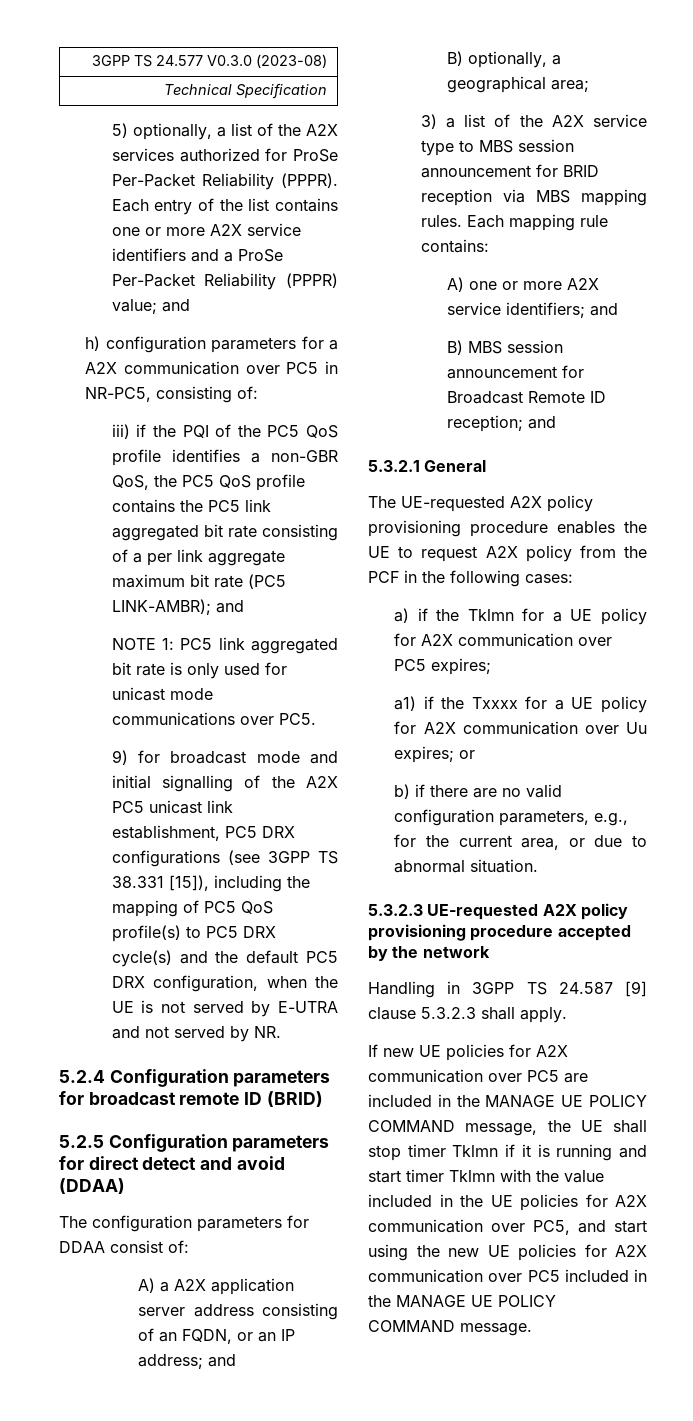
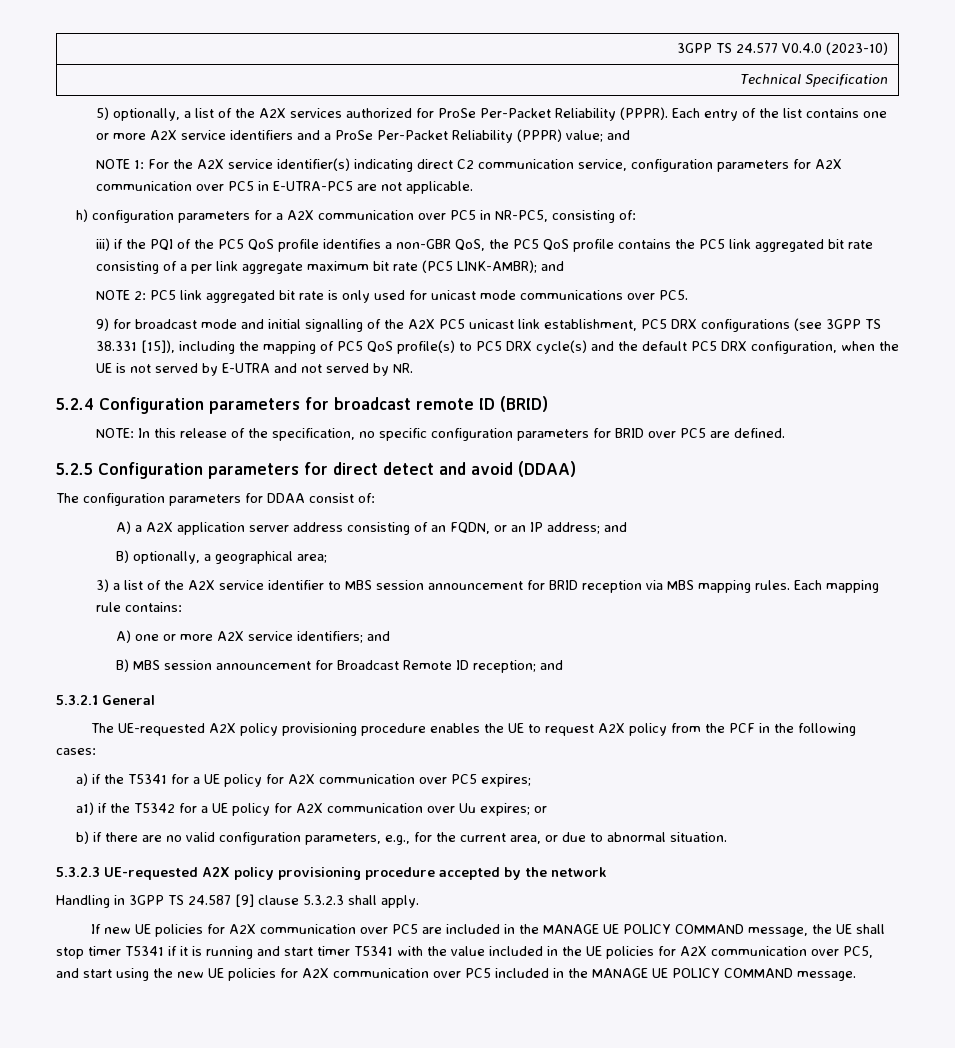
[207,54,328,68] V0.3.0 (2023-08) -> [781,42,888,55] V0.4.0 (2023-10)
(190, 305) none -> [95,158,842,172] [95,181,473,194] // NOTE 1: For the A2X service identifier(s) indicating direct C2 communication service, configuration parameters for A2X communication over PC5 in E-UTRA-PC5 are not applicable.
[162,638,175,650] 1: -> [133,291,146,300] 2:
(323, 1099) none -> [95,428,785,441] // NOTE: In this release of the specification, no specific configuration parameters for BRID over PC5 are defined.
[420,140,454,156] type -> [267,580,324,590] identifier
[467,609,514,621] Tklmn -> [127,774,167,784] T5341
[471,697,518,709] Txxxx -> [133,803,175,813] T5342
[452,1145,499,1157] Tklmn -> [125,946,164,956] T5341
[449,1170,495,1182] Tklmn -> [354,946,393,956] T5341

